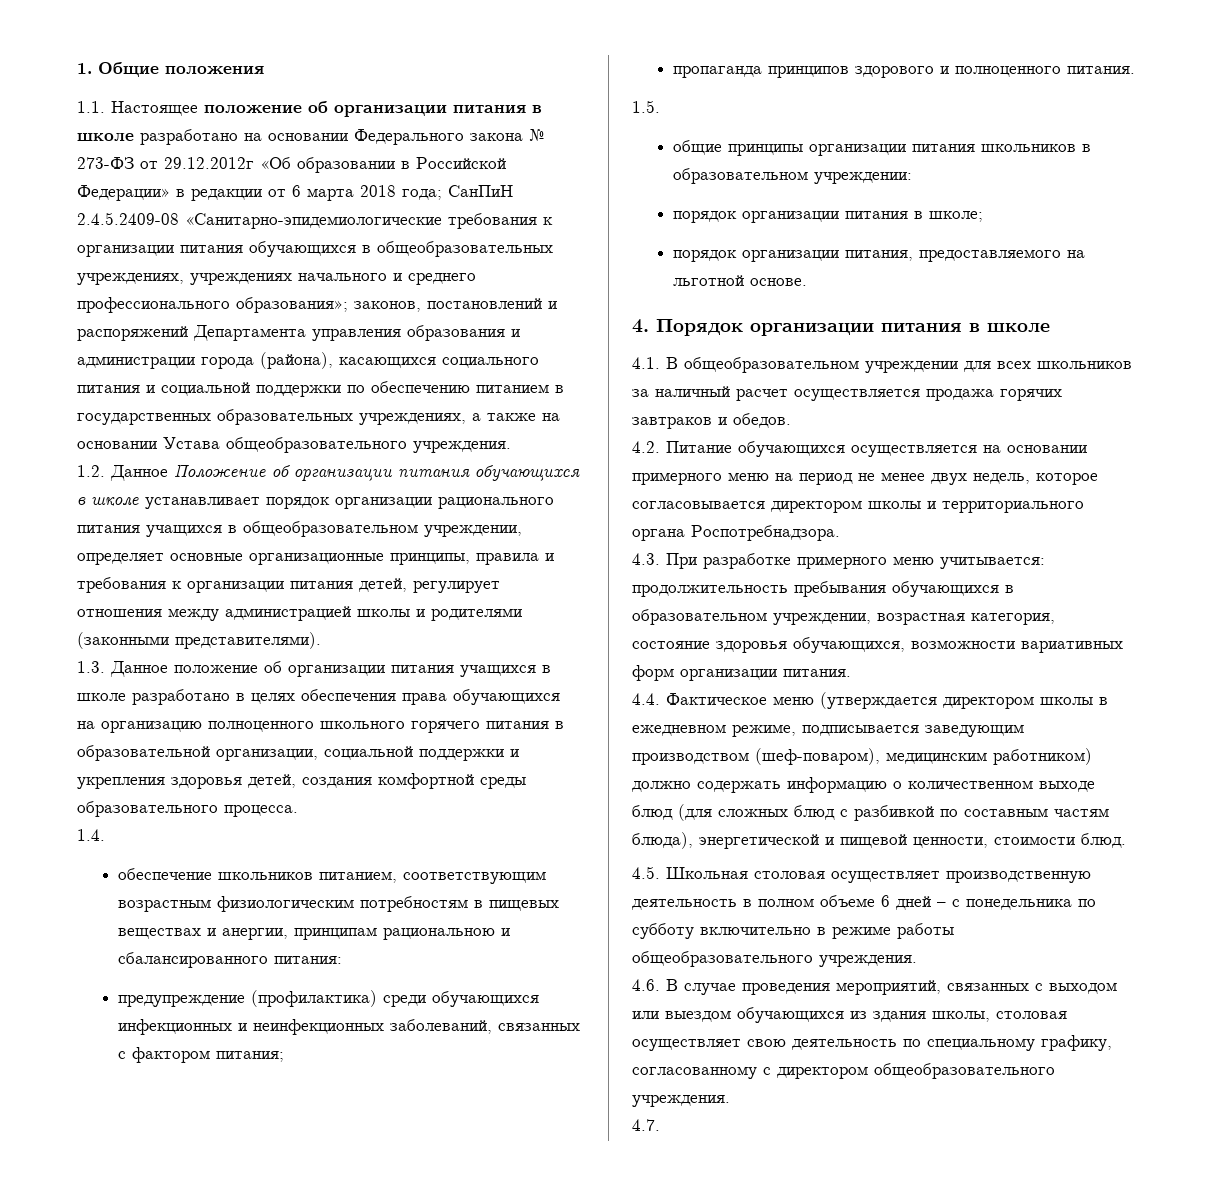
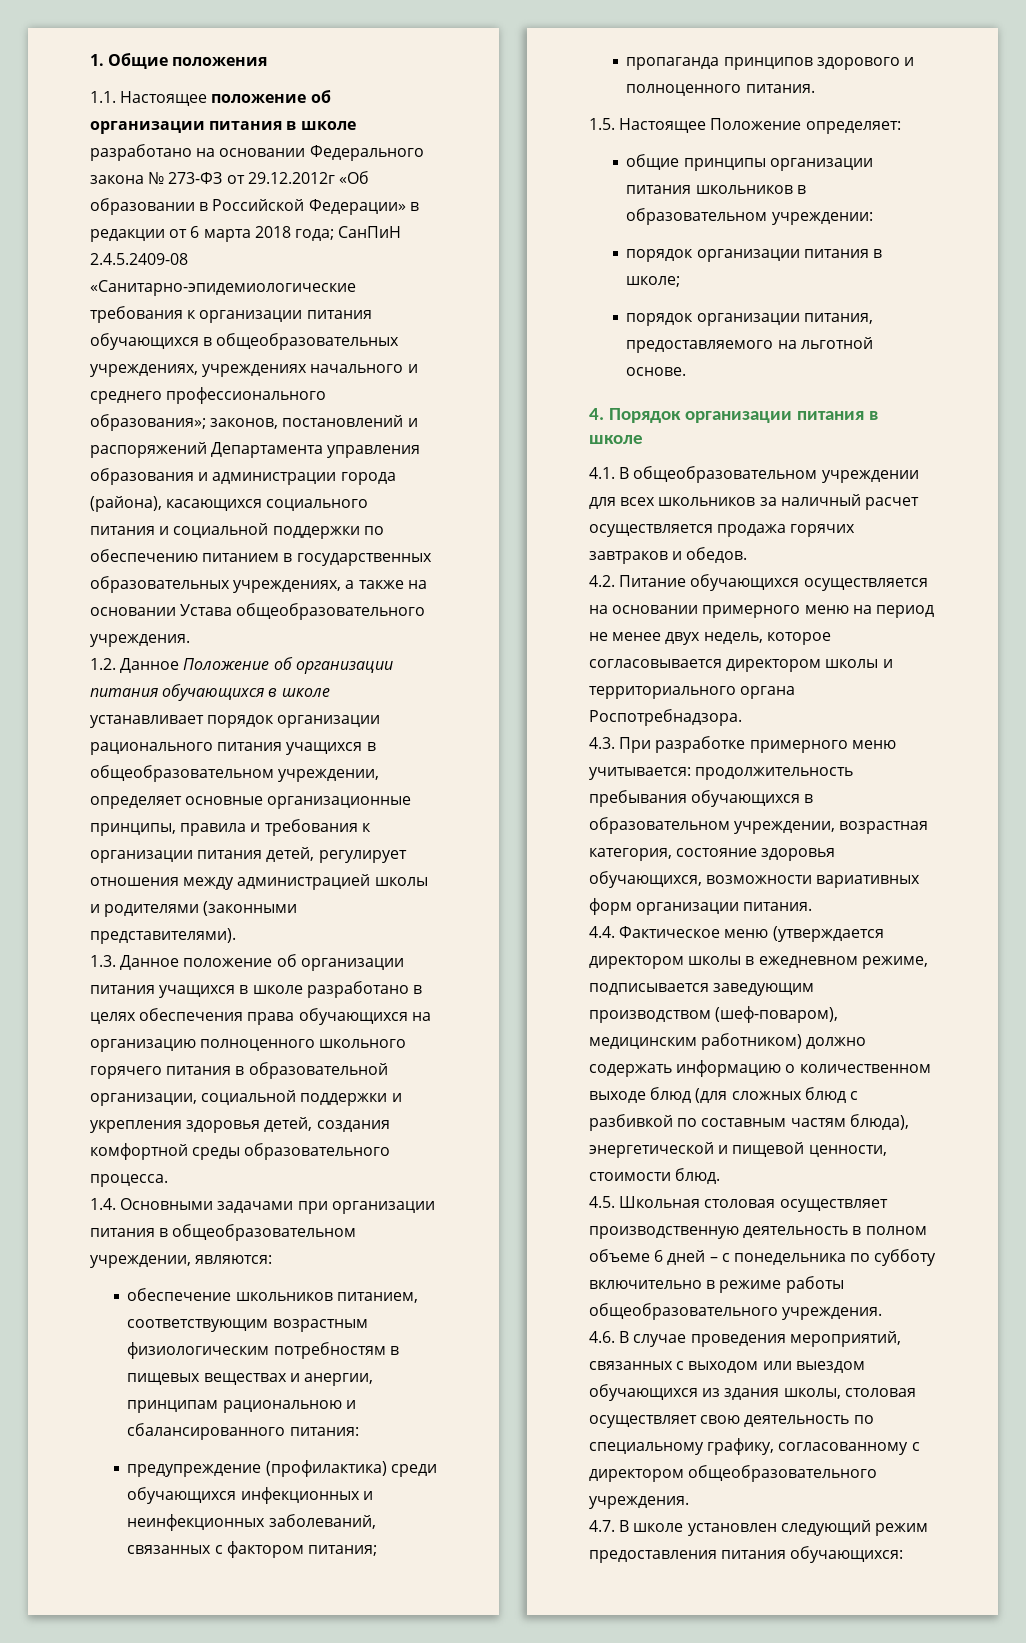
(105, 835) none -> [120,1198,435,1214] [90,1224,357,1241] [90,1255,273,1268] Основными задачами при организации питания в общеобразовательном учреждении, являются:
(660, 106) none -> [619,118,901,134] Настоящее Положение определяет:
(660, 1125) none -> [619,1520,928,1536] [589,1546,904,1563] В школе установлен следующий режим предоставления питания обучающихся:

